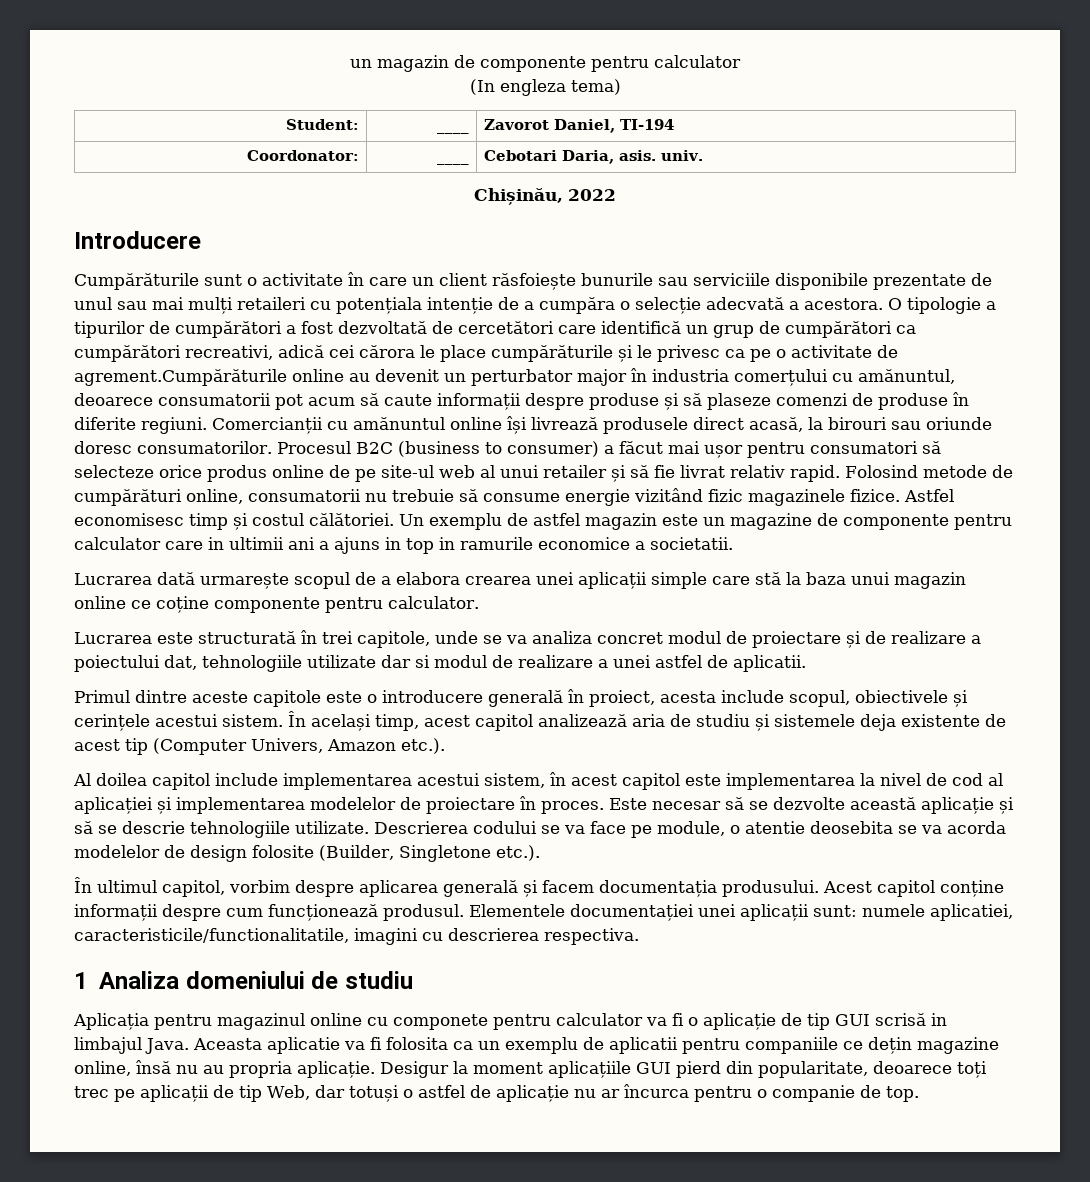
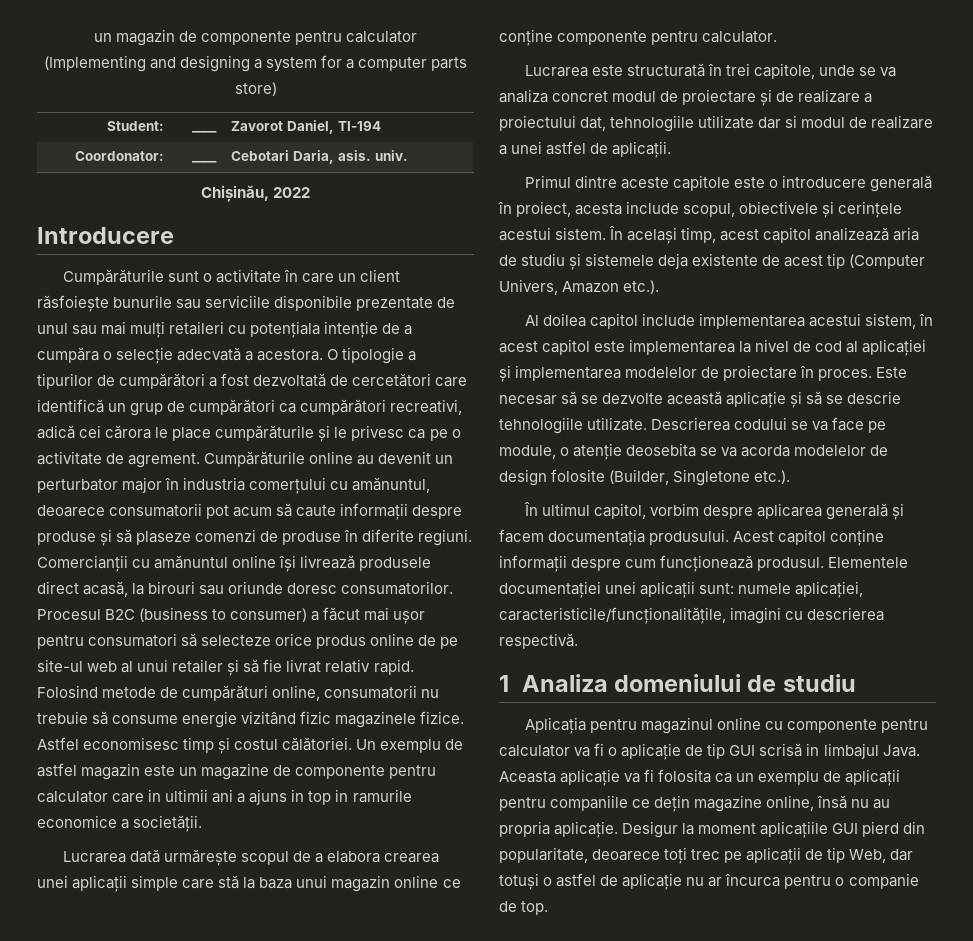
[469,79,621,96] (In engleza tema) -> [43,55,468,72] [234,82,277,96] (Implementing and designing a system for a computer parts store)
[74,369,287,386] agrement.Cumpărăturile -> [128,451,306,468] agrement. Cumpărăturile
[650,537,733,550] societatii. -> [133,815,203,832] societății.
[200,573,289,589] urmarește -> [163,849,237,866] urmărește
[156,596,209,613] coține -> [499,29,553,46] conține
[74,655,160,672] poiectului -> [499,115,576,131] proiectului
[733,655,806,672] aplicatii. -> [612,141,672,158] aplicații.
[745,821,805,834] atentie -> [573,443,623,460] atenție
[930,904,1013,921] [74,928,349,943] aplicatiei, caracteristicile/functionalitatile, -> [795,581,864,598] [499,607,726,624] aplicației, caracteristicile/funcționalitățile,
[544,928,639,945] respectiva. -> [499,633,578,649] respectivă.
[393,1014,488,1030] componete -> [787,719,878,733] componente
[267,1037,340,1054] aplicatie -> [560,769,621,786] aplicație
[609,1037,678,1054] aplicatii -> [845,769,901,786] aplicații

